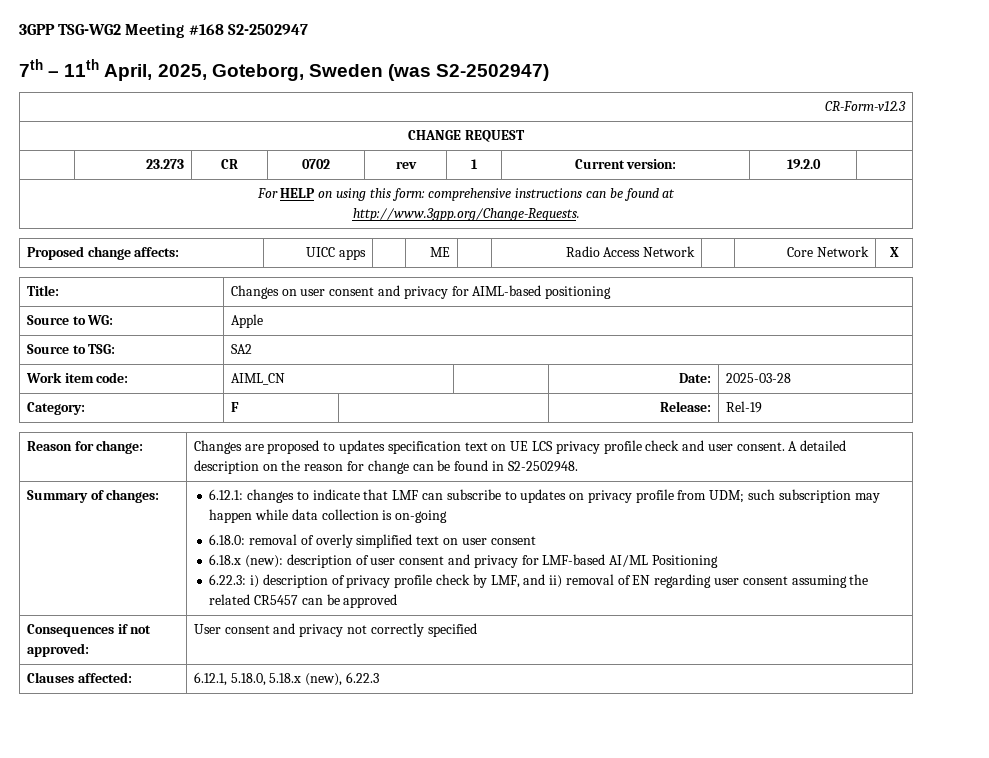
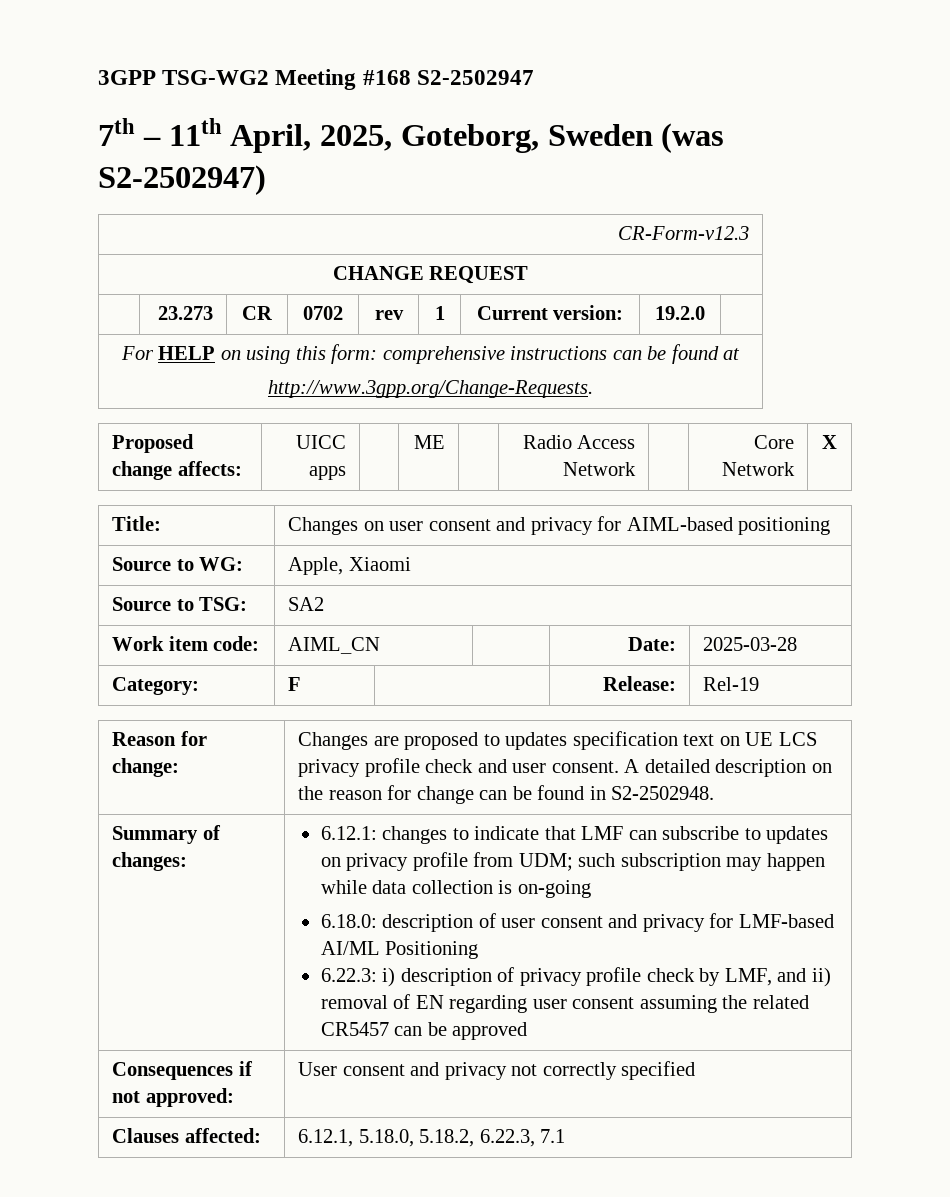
[230,314,263,328] Apple -> [287,557,411,575] Apple, Xiaomi
[249,534,536,548] [209,554,284,568] removal of overly simplified text on user consent // 6.18.x (new): -> (377, 921) none
[269,672,380,686] 5.18.x (new), 6.22.3 -> [419,1129,566,1147] 5.18.2, 6.22.3, 7.1

